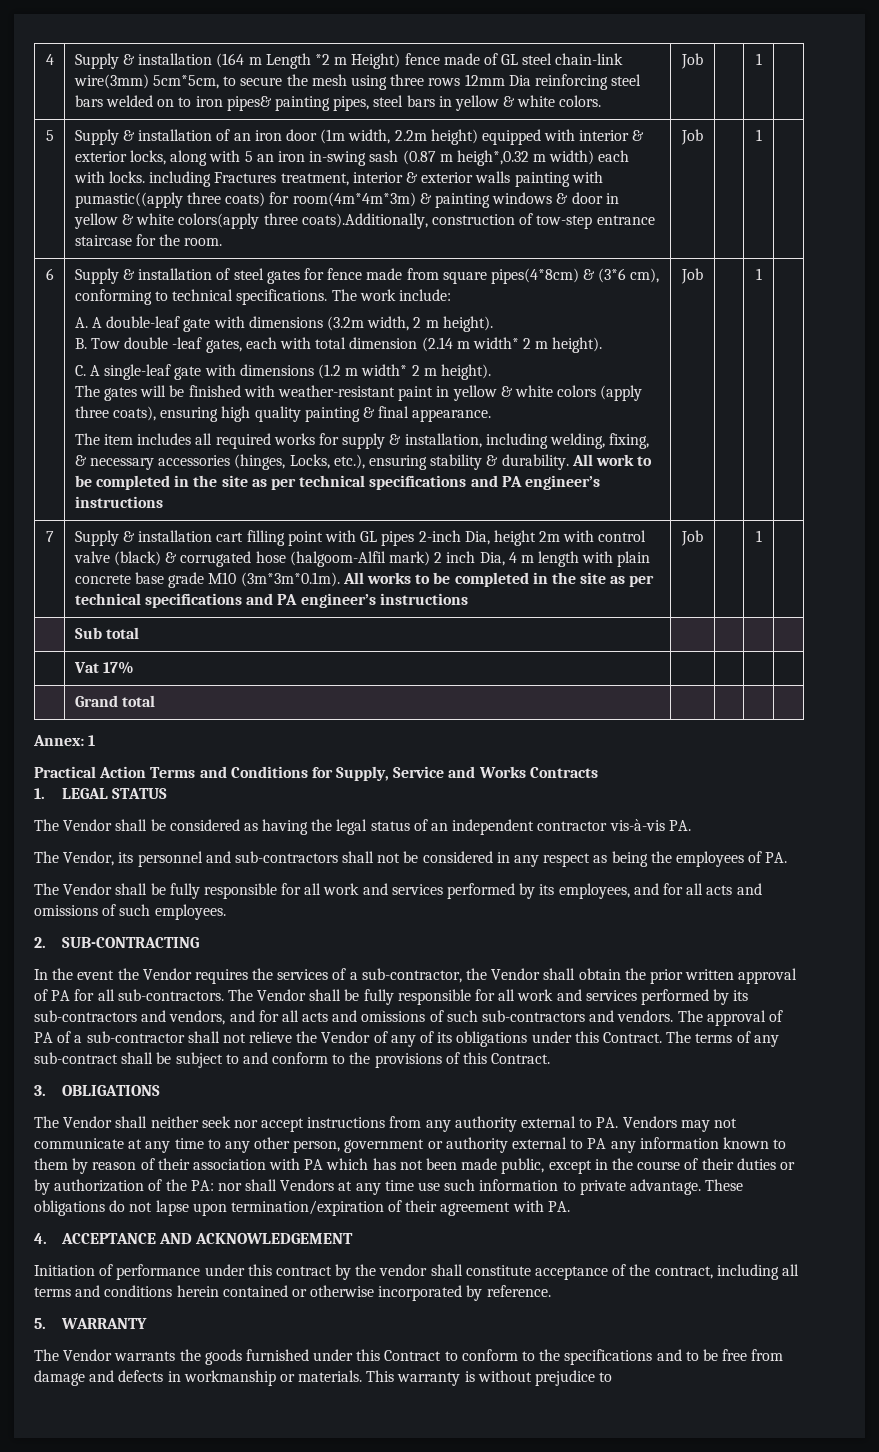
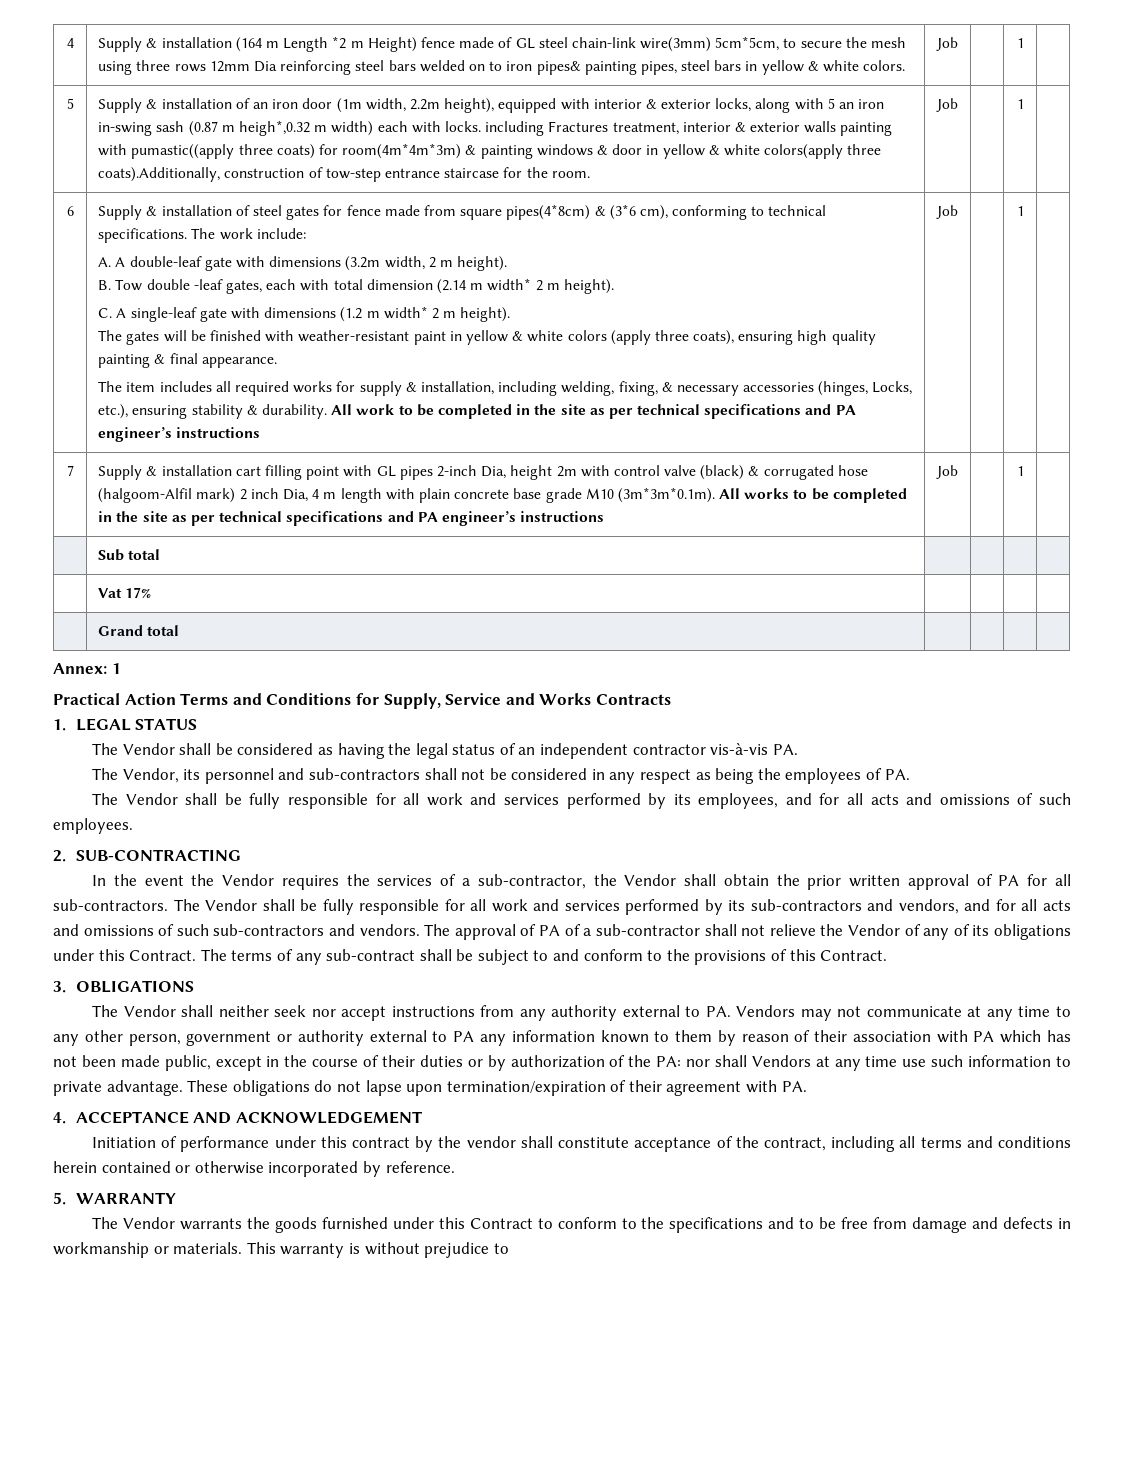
[430,129,478,145] height) -> [444,98,495,113] height),

